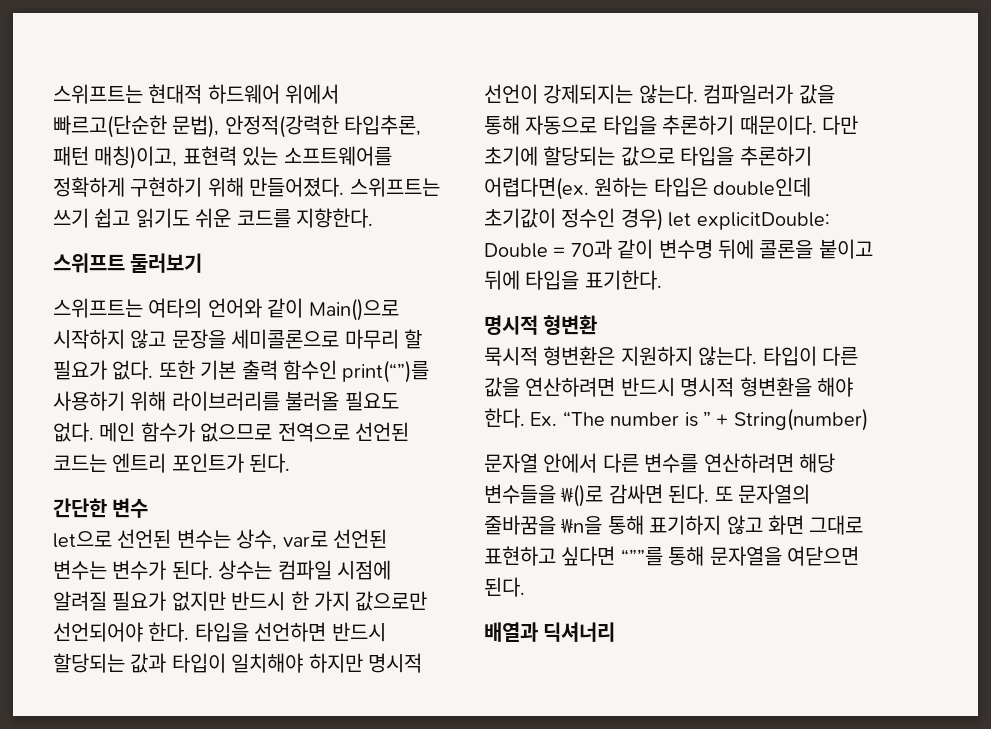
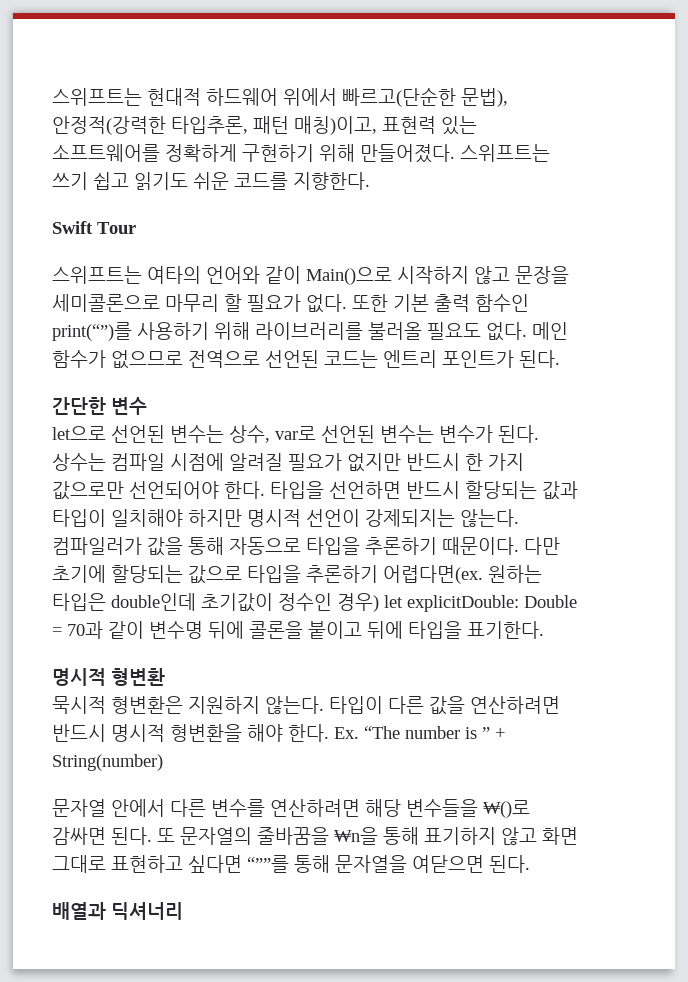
[53,253,203,273] 스위프트 둘러보기 -> [52,221,136,234] Swift Tour

